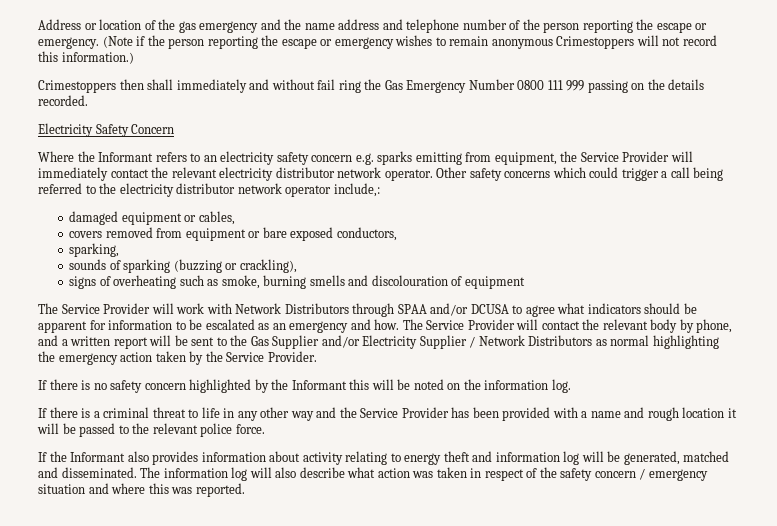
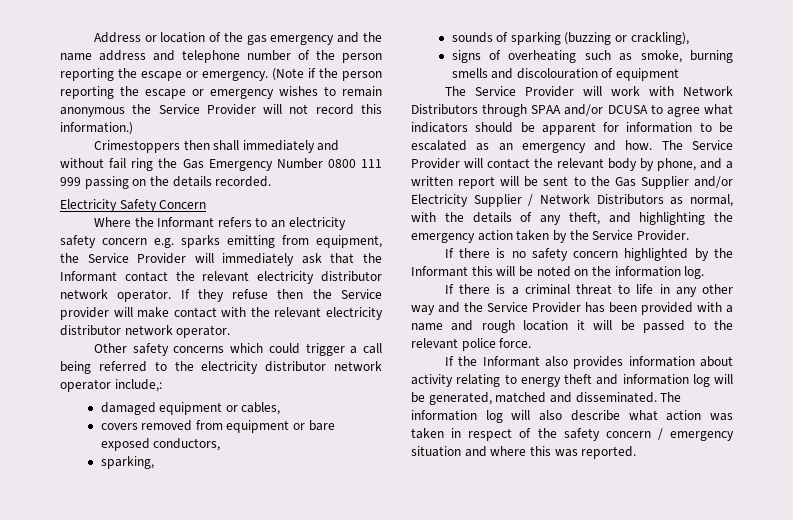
[556,36,635,49] Crimestoppers -> [132,104,256,115] the Service Provider
(108, 174) none -> [301,253,382,264] [60,271,117,282] ask that the Informant
(433, 175) none -> [180,289,382,302] [60,307,383,320] [60,325,231,338] If they refuse then the Service provider will make contact with the relevant electricity distributor network operator. //
[610,335,650,346] normal -> [690,194,733,207] [411,212,631,225] normal, with the details of any theft, and

